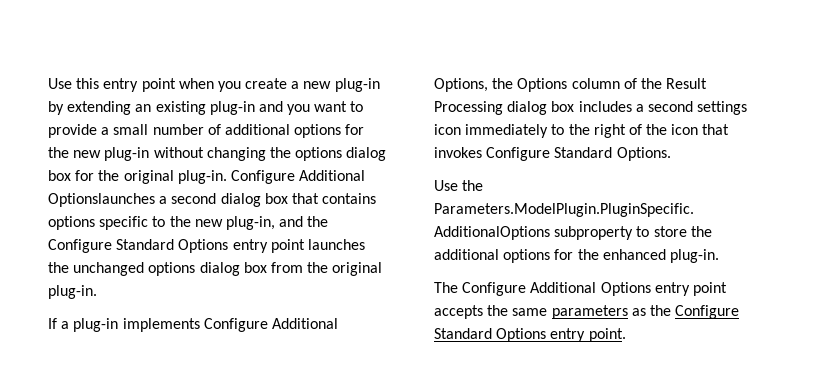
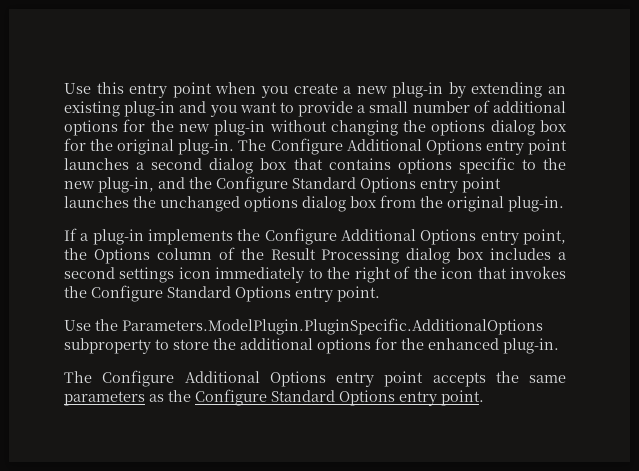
[230,170,366,184] [48,193,155,207] Configure Additional Optionslaunches -> [238,138,567,155] [64,158,129,170] The Configure Additional Options entry point launches
[203,318,338,332] [434,78,488,92] Configure Additional Options, -> [237,228,566,245] the Configure Additional Options entry point,
[486,147,671,161] Configure Standard Options. -> [64,285,380,302] the Configure Standard Options entry point.

